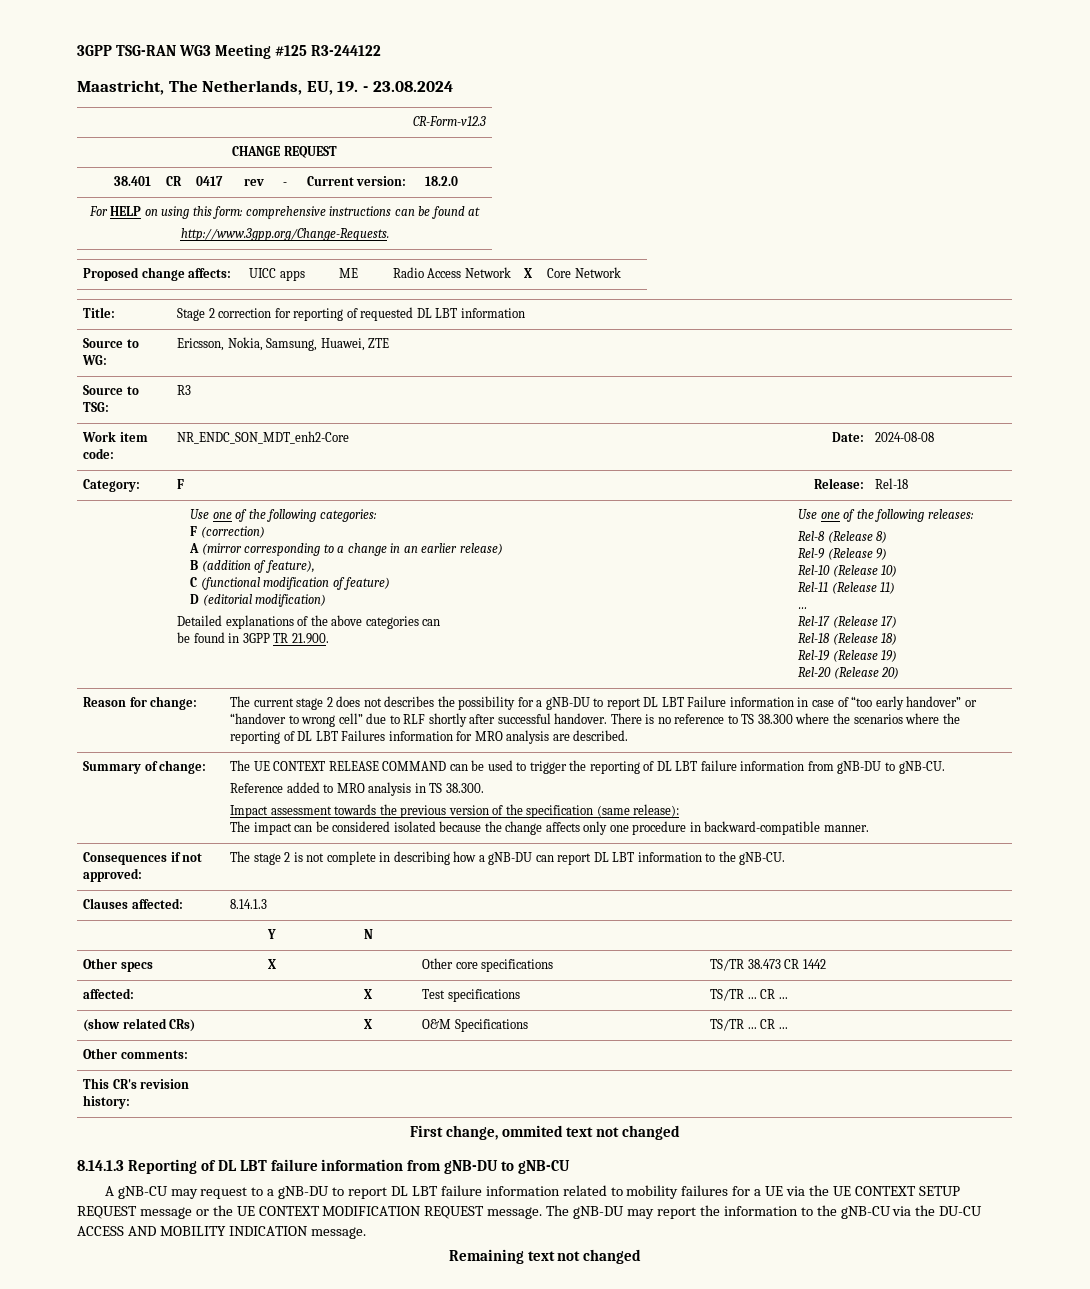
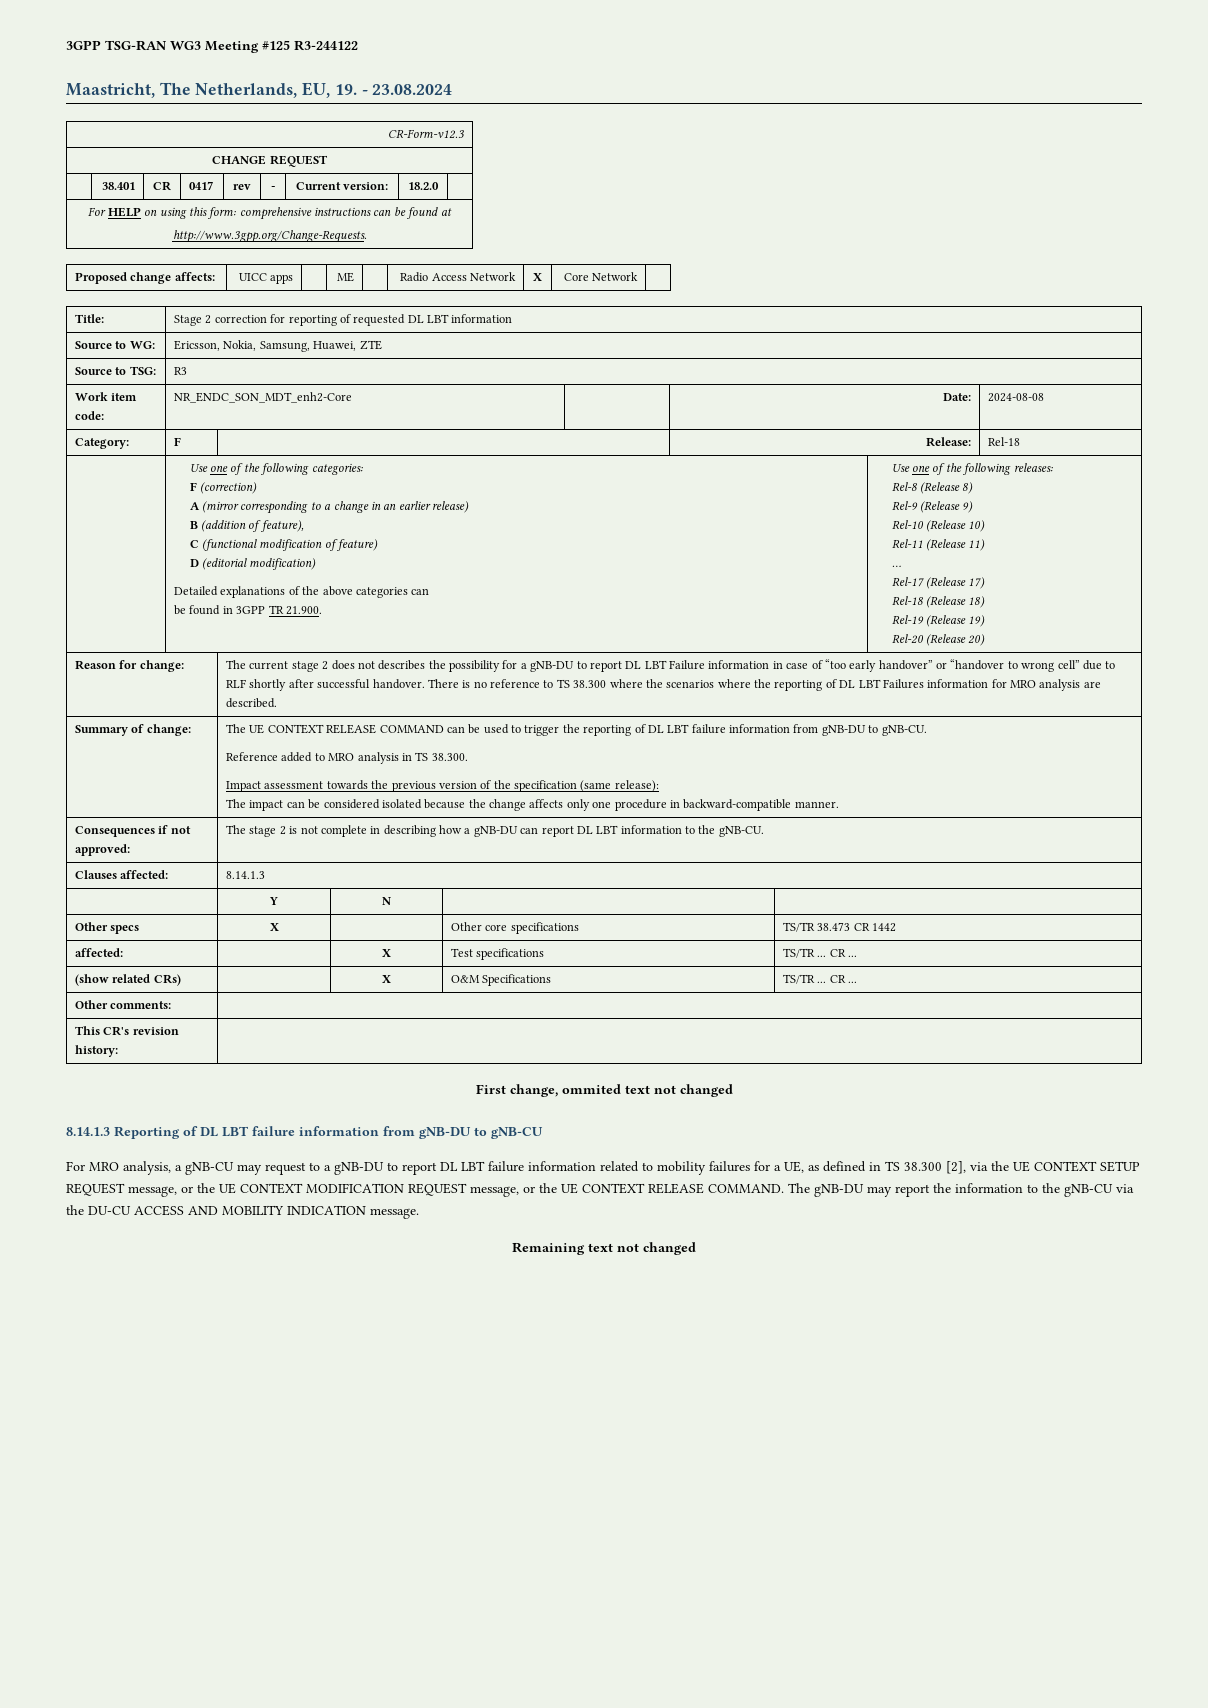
[104,1186,114,1196] A -> [66,1161,182,1175] For MRO analysis, a
[765,1186,784,1196] UE -> [784,1161,966,1174] UE, as defined in TS 38.300 [2],
[139,1207,192,1219] message -> [128,1186,177,1197] message,
[487,1207,543,1219] message. -> [470,1183,784,1197] message, or the UE CONTEXT RELEASE COMMAND.

